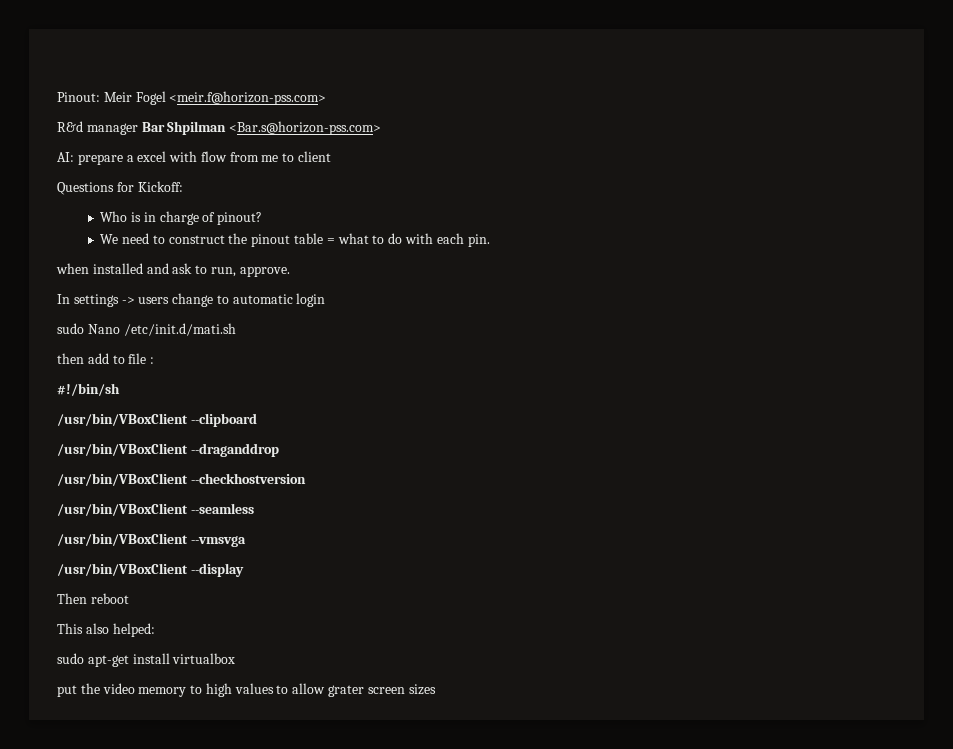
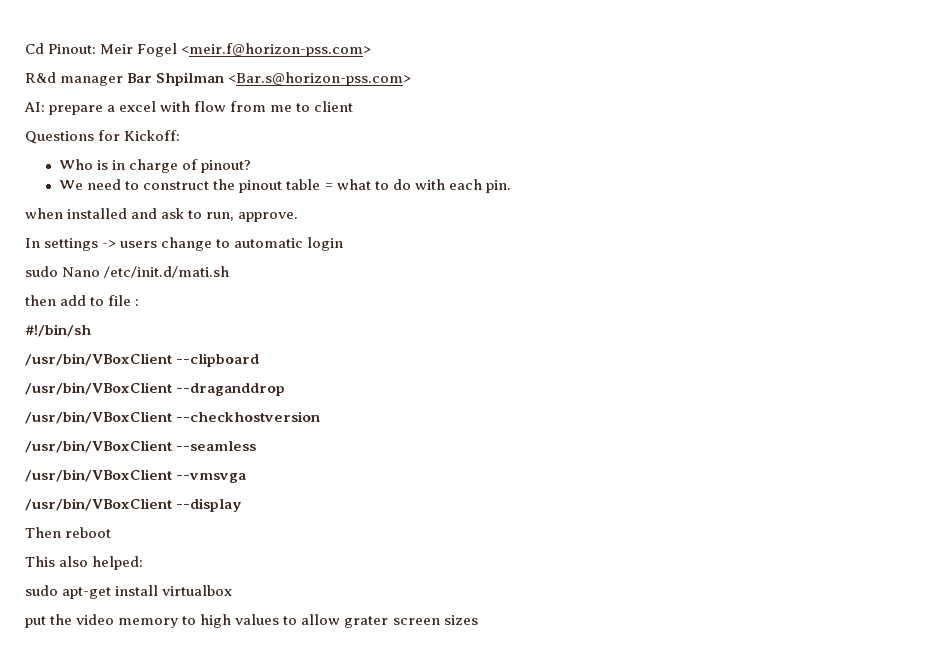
(57, 97) none -> [25,43,44,54] Cd

